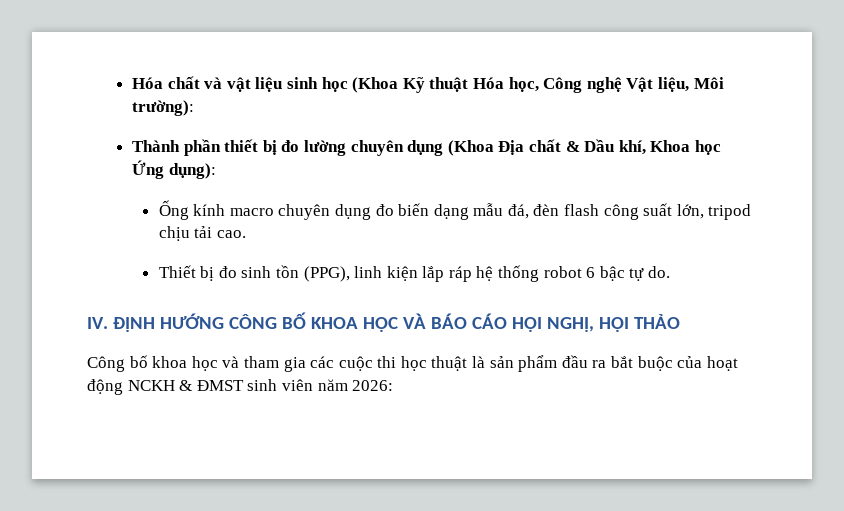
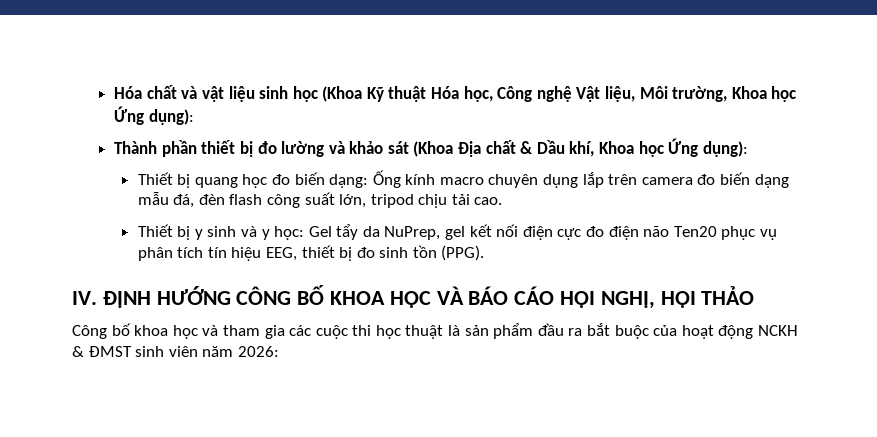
[132,100,195,116] trường): -> [672,86,797,102] [114,106,194,125] trường, Khoa học Ứng dụng):
[350,140,444,156] chuyên dụng -> [328,141,409,154] và khảo sát
(216, 171) none -> [137,172,369,188] Thiết bị quang học đo biến dạng:
(371, 212) none -> [582,172,693,188] lắp trên camera
[218,265,671,282] đo sinh tồn (PPG), linh kiện lắp ráp hệ thống robot 6 bậc tự do. -> [194,224,777,240] [137,245,485,261] y sinh và y học: Gel tẩy da NuPrep, gel kết nối điện cực đo điện não Ten20 phục vụ phân tích tín hiệu EEG, thiết bị đo sinh tồn (PPG).

